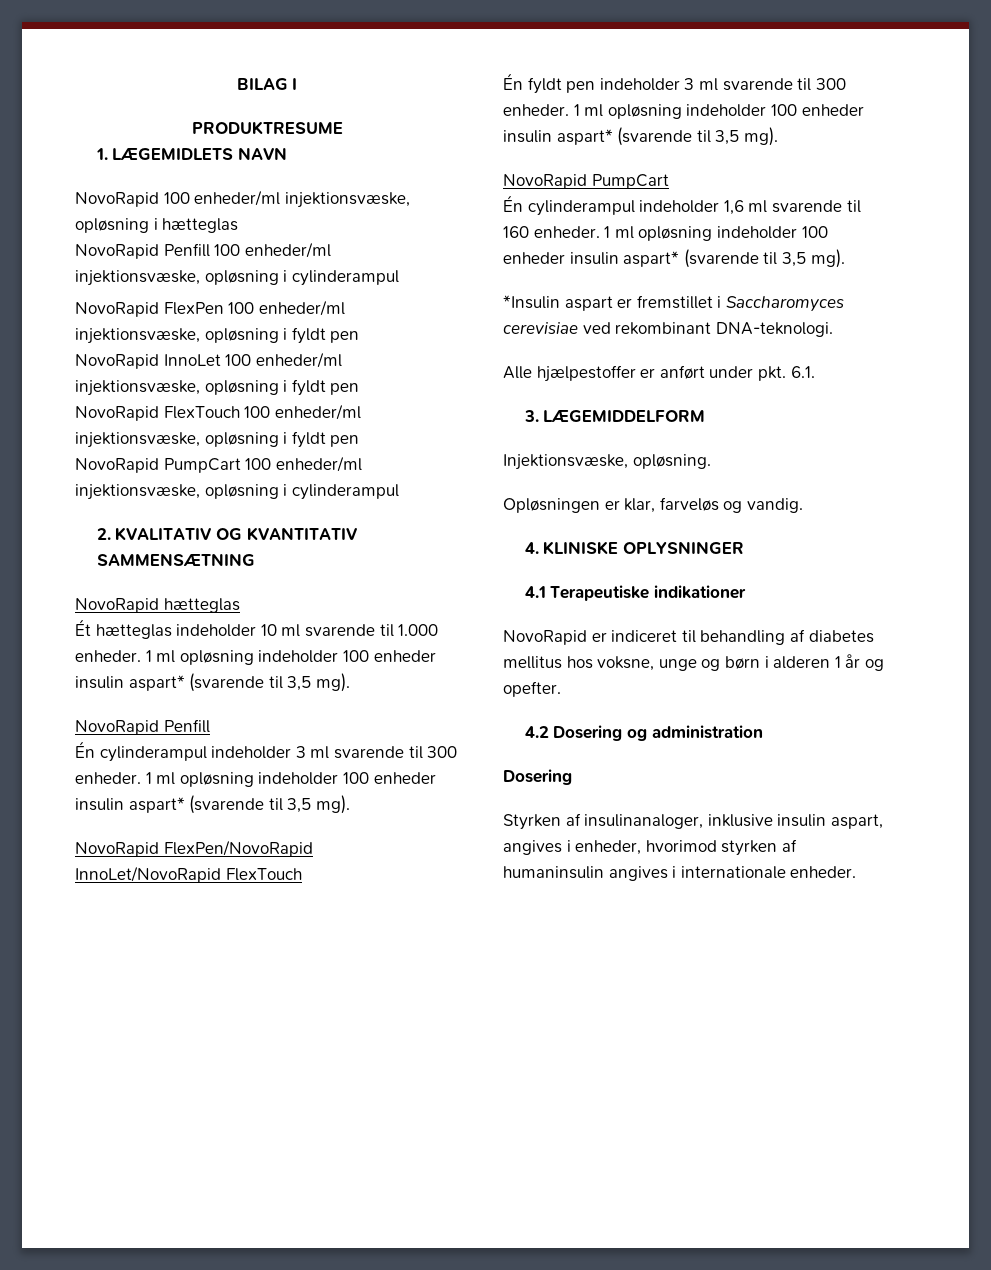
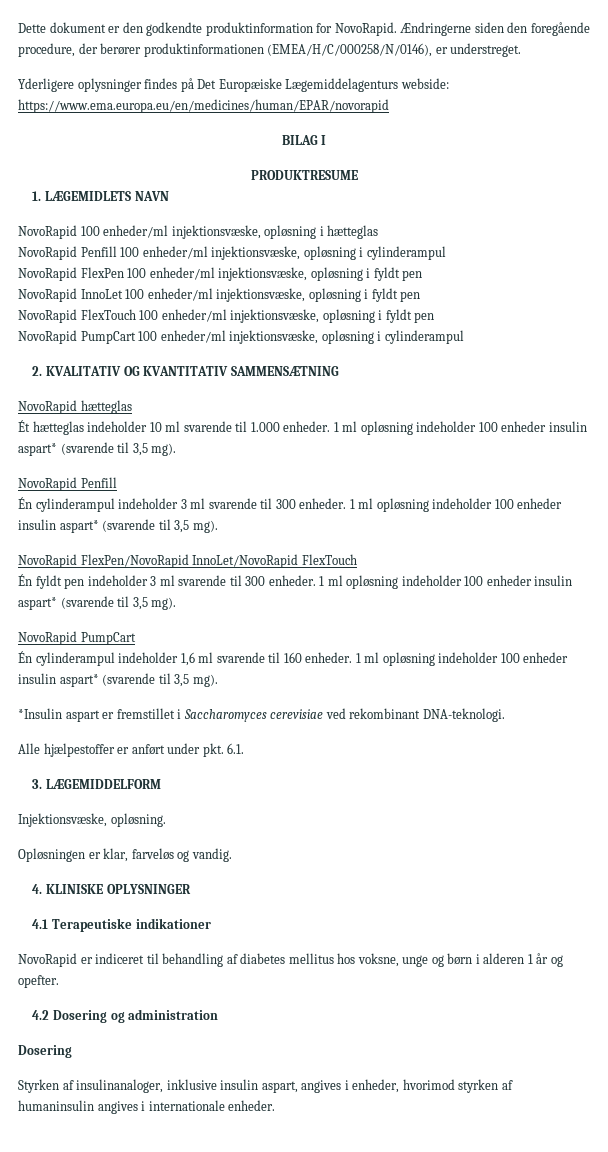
(236, 84) none -> [18,22,590,36] [18,43,522,57] [18,78,449,92] [18,99,389,113] Dette dokument er den godkendte produktinformation for NovoRapid. Ændringerne siden den foregående procedure, der berører produktinformationen (EMEA/H/C/000258/N/0146), er understreget. // Yderligere oplysninger findes på Det Europæiske Lægemiddelagenturs webside: https://www.ema.europa.eu/en/medicines/human/EPAR/novorapid //

